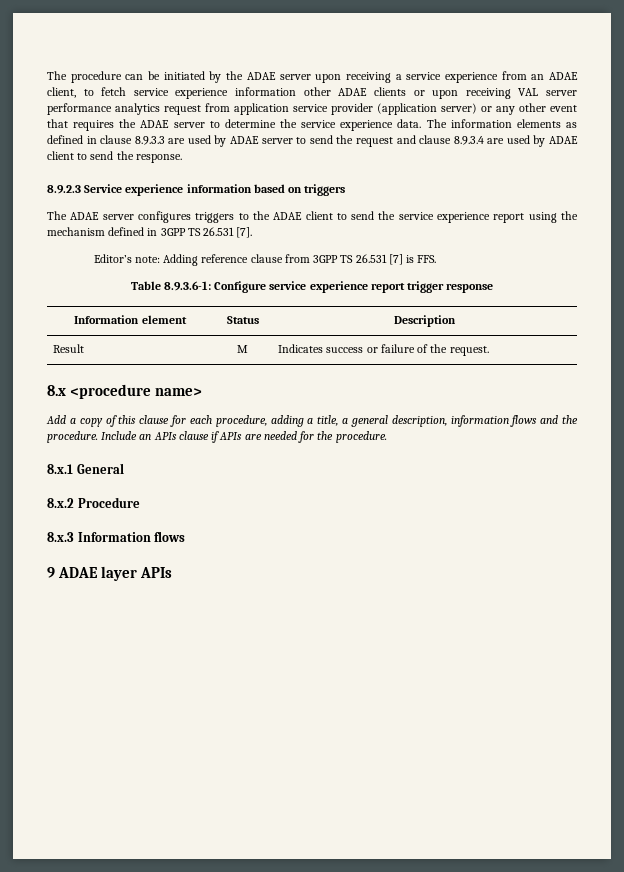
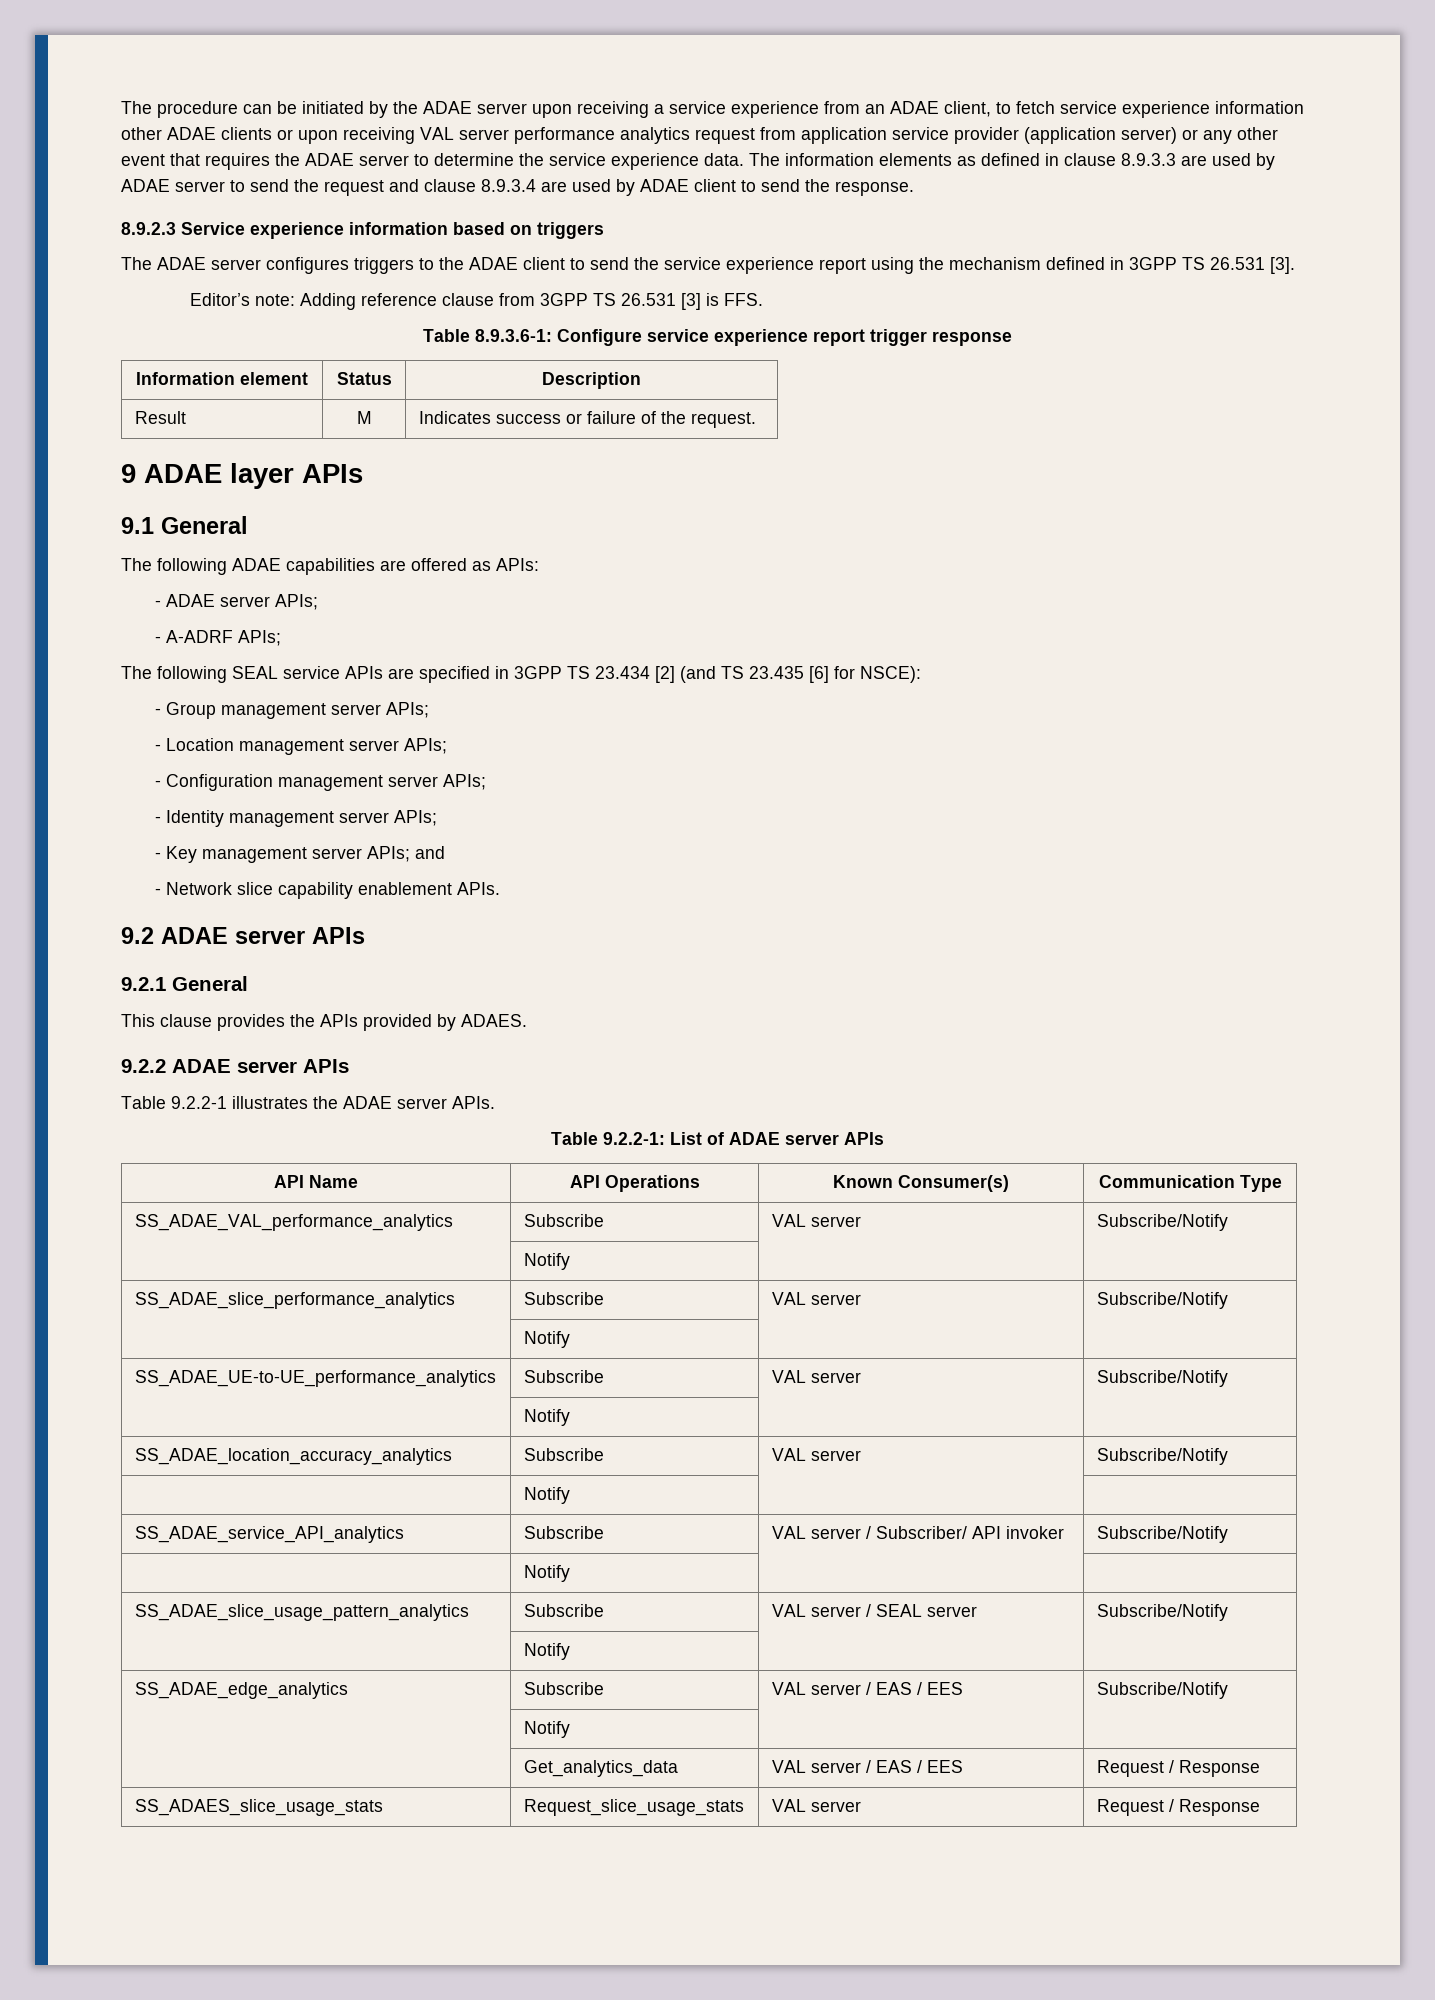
[236,227,253,238] [7]. -> [1270,257,1295,274] [3].
[388,254,403,265] [7] -> [680,293,701,310] [3]
[47,384,203,399] [46,415,578,427] [47,431,387,443] [47,463,124,474] [47,497,140,508] [47,531,186,542] [47,566,173,581] 8.x <procedure name> // Add a copy of this clause for each procedure, adding a title, a general description, information flows and the procedure. Include an APIs clause if APIs are needed for the procedure. // 8.x.1 General // 8.x.2 Procedure // 8.x.3 Information flows // 9 ADAE layer APIs -> [121,463,363,489] [121,516,248,534] [121,558,539,575] [155,594,319,610] [155,630,282,646] [121,666,921,683] [155,702,430,719] [155,738,448,755] [155,774,487,791] [155,810,438,827] [155,846,446,863] [155,882,501,899] [121,927,365,944] [121,976,248,991] [121,1014,527,1031] [121,1059,349,1073] [121,1096,495,1109] [551,1132,884,1145] [274,1175,358,1188] [569,1175,700,1192] [832,1175,1009,1192] [1098,1175,1282,1192] [134,1214,453,1231] [523,1214,604,1227] [771,1214,861,1227] [1096,1214,1228,1231] [523,1253,570,1270] [134,1292,455,1309] [523,1292,604,1305] [771,1292,861,1305] [1096,1292,1228,1309] [523,1331,570,1348] [134,1370,496,1387] [523,1370,604,1383] [771,1370,861,1383] [1096,1370,1228,1387] [523,1409,570,1426] [134,1448,452,1465] [523,1448,604,1461] [771,1448,861,1461] [1096,1448,1228,1465] [523,1487,570,1504] [134,1526,404,1543] [523,1526,604,1539] [771,1526,1064,1539] [1096,1526,1228,1543] [523,1565,570,1582] [134,1604,469,1621] [523,1604,604,1617] [771,1604,977,1617] [1096,1604,1228,1621] [523,1643,570,1660] [134,1682,348,1699] [523,1682,604,1695] [771,1682,963,1695] [1096,1682,1228,1699] [523,1721,570,1738] [523,1760,678,1777] [771,1760,963,1773] [1096,1760,1260,1777] [134,1799,383,1816] [523,1799,744,1816] [771,1799,861,1812] [1096,1799,1260,1816] 9 ADAE layer APIs // 9.1 General // The following ADAE capabilities are offered as APIs: // - ADAE server APIs; // - A-ADRF APIs; // The following SEAL service APIs are specified in 3GPP TS 23.434 [2] (and TS 23.435 [6] for NSCE): // - Group management server APIs; // - Location management server APIs; // - Configuration management server APIs; // - Identity management server APIs; // - Key management server APIs; and // - Network slice capability enablement APIs. // 9.2 ADAE server APIs // 9.2.1 General // This clause provides the APIs provided by ADAES. // 9.2.2 ADAE server APIs // Table 9.2.2-1 illustrates the ADAE server APIs. // Table 9.2.2-1: List of ADAE server APIs // API Name | API Operations | Known Consumer(s) | Communication Type // SS_ADAE_VAL_performance_analytics | Subscribe | VAL server | Subscribe/Notify // | Notify | | // SS_ADAE_slice_performance_analytics | Subscribe | VAL server | Subscribe/Notify // | Notify | | // SS_ADAE_UE-to-UE_performance_analytics | Subscribe | VAL server | Subscribe/Notify // | Notify | | // SS_ADAE_location_accuracy_analytics | Subscribe | VAL server | Subscribe/Notify // | Notify | | // SS_ADAE_service_API_analytics | Subscribe | VAL server / Subscriber/ API invoker | Subscribe/Notify // | Notify | | // SS_ADAE_slice_usage_pattern_analytics | Subscribe | VAL server / SEAL server | Subscribe/Notify // | Notify | | // SS_ADAE_edge_analytics | Subscribe | VAL server / EAS / EES | Subscribe/Notify // | Notify | | // | Get_analytics_data | VAL server / EAS / EES | Request / Response // SS_ADAES_slice_usage_stats | Request_slice_usage_stats | VAL server | Request / Response

